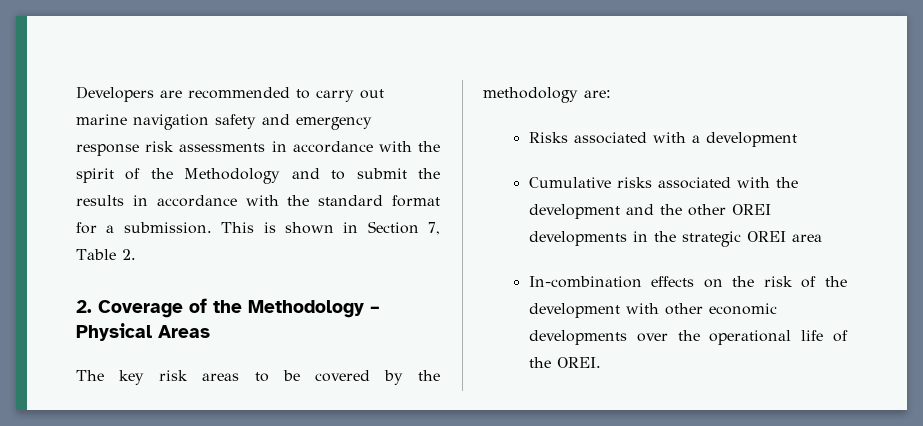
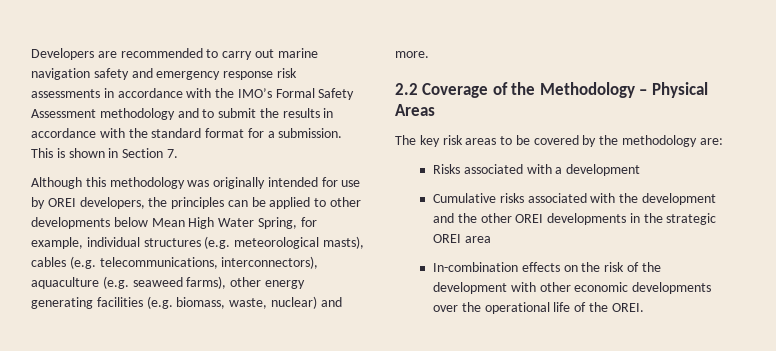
[76,168,281,184] spirit of the Methodology -> [237,88,355,100] [31,108,175,120] IMO’s Formal Safety Assessment methodology
[428,222,440,235] [76,249,136,260] [76,300,92,313] 7, Table 2. // 2. -> [166,149,178,158] [31,177,361,189] [31,197,362,209] [31,217,317,229] [31,236,364,249] [31,256,319,269] [31,276,305,289] [31,296,342,309] [395,51,429,58] [395,83,418,95] 7. // Although this methodology was originally intended for use by OREI developers, the principles can be applied to other developments below Mean High Water Spring, for example, individual structures (e.g. meteorological masts), cables (e.g. telecommunications, interconnectors), aquaculture (e.g. seaweed farms), other energy generating facilities (e.g. biomass, waste, nuclear) and more. // 2.2

